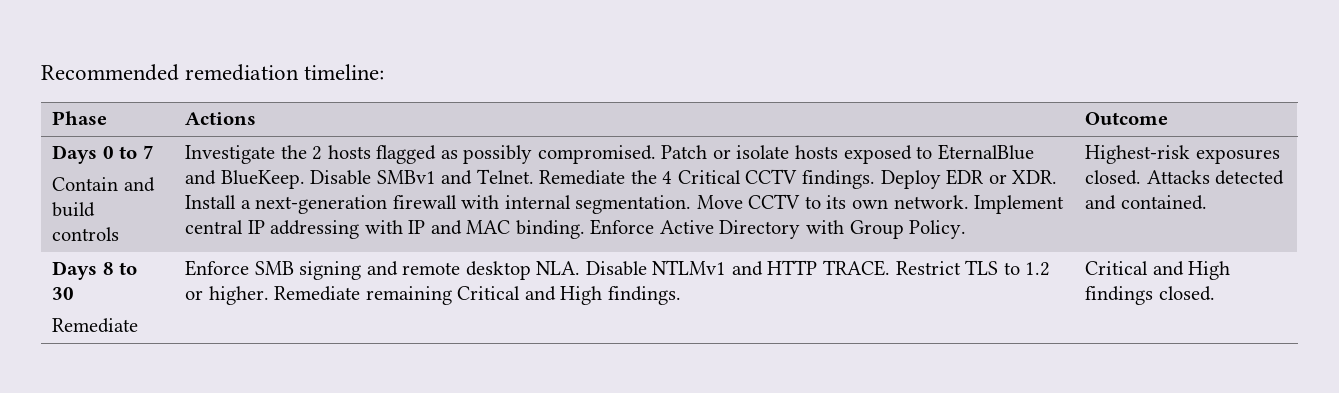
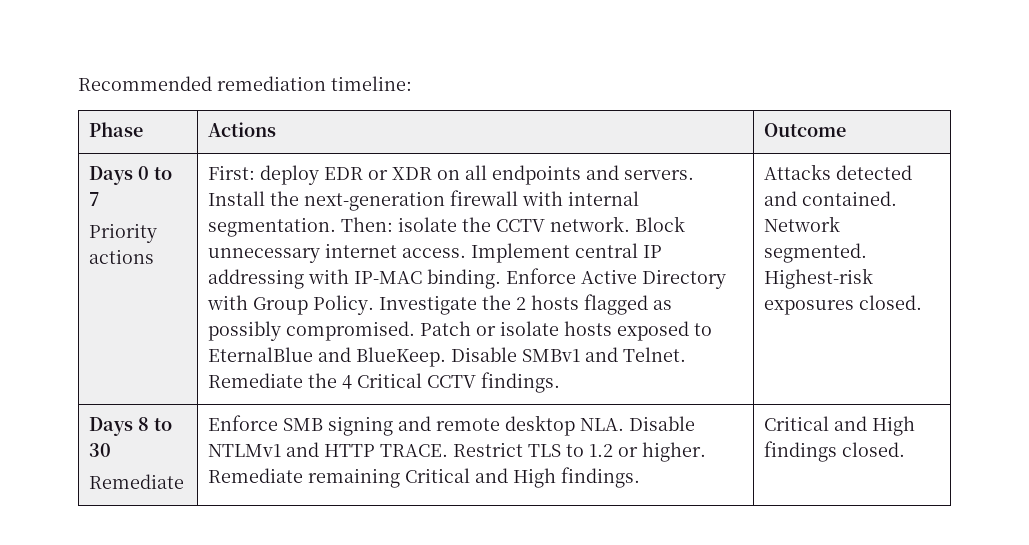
[52,177,155,192] [52,202,96,217] [52,227,120,241] Contain and build controls | -> [88,223,157,243] [88,249,154,264] [207,165,694,185] [207,190,639,211] [207,216,685,237] [207,243,662,263] [207,268,726,289] [206,295,374,315] Priority actions | First: deploy EDR or XDR on all endpoints and servers. Install the next-generation firewall with internal segmentation. Then: isolate the CCTV network. Block unnecessary internet access. Implement central IP addressing with IP-MAC binding. Enforce Active Directory with Group Policy.
[880,169,1058,189] [185,194,1065,214] [185,219,967,239] [1085,145,1280,164] [1085,170,1142,185] Deploy EDR or XDR. Install a next-generation firewall with internal segmentation. Move CCTV to its own network. Implement central IP addressing with IP and MAC binding. Enforce Active Directory with Group Policy. | Highest-risk exposures closed. -> (560, 382) |
(1207, 202) none -> [763,216,840,232] [763,243,867,263] [763,268,873,289] [763,295,922,315] Network segmented. Highest-risk exposures closed.

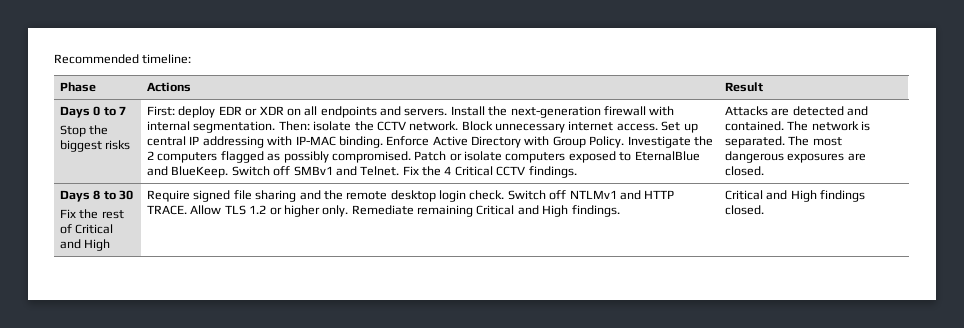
[217,76,326,91] remediation -> (139, 59) none
[763,123,846,137] Outcome -> [725,82,764,92] Result
[88,223,157,243] [88,249,154,264] Priority actions -> [60,125,109,137] [60,140,131,152] Stop the biggest risks
[470,243,570,263] Implement -> [661,121,698,133] Set up
[530,295,579,310] hosts -> [157,152,218,163] computers
[563,321,612,336] hosts -> [505,152,566,163] computers
[450,347,517,362] Disable -> [231,166,291,176] Switch off
[207,373,303,388] Remediate -> [402,166,419,175] Fix
(831, 172) none -> [771,108,790,116] are
[763,216,840,232] [763,243,867,263] [763,268,873,289] [763,300,854,315] Network segmented. Highest-risk exposures -> [787,121,871,131] [725,136,842,148] [725,151,866,163] The network is separated. The most dangerous exposures are
[88,474,184,489] [207,415,695,436] [207,442,706,462] Remediate | Enforce SMB signing and remote desktop NLA. Disable NTLMv1 and HTTP TRACE. Restrict TLS to 1.2 or higher. -> [60,209,124,219] [60,224,114,234] [60,239,111,251] [147,190,675,202] [147,205,349,217] Fix the rest of Critical and High | Require signed file sharing and the remote desktop login check. Switch off NTLMv1 and HTTP TRACE. Allow TLS 1.2 or higher only.

